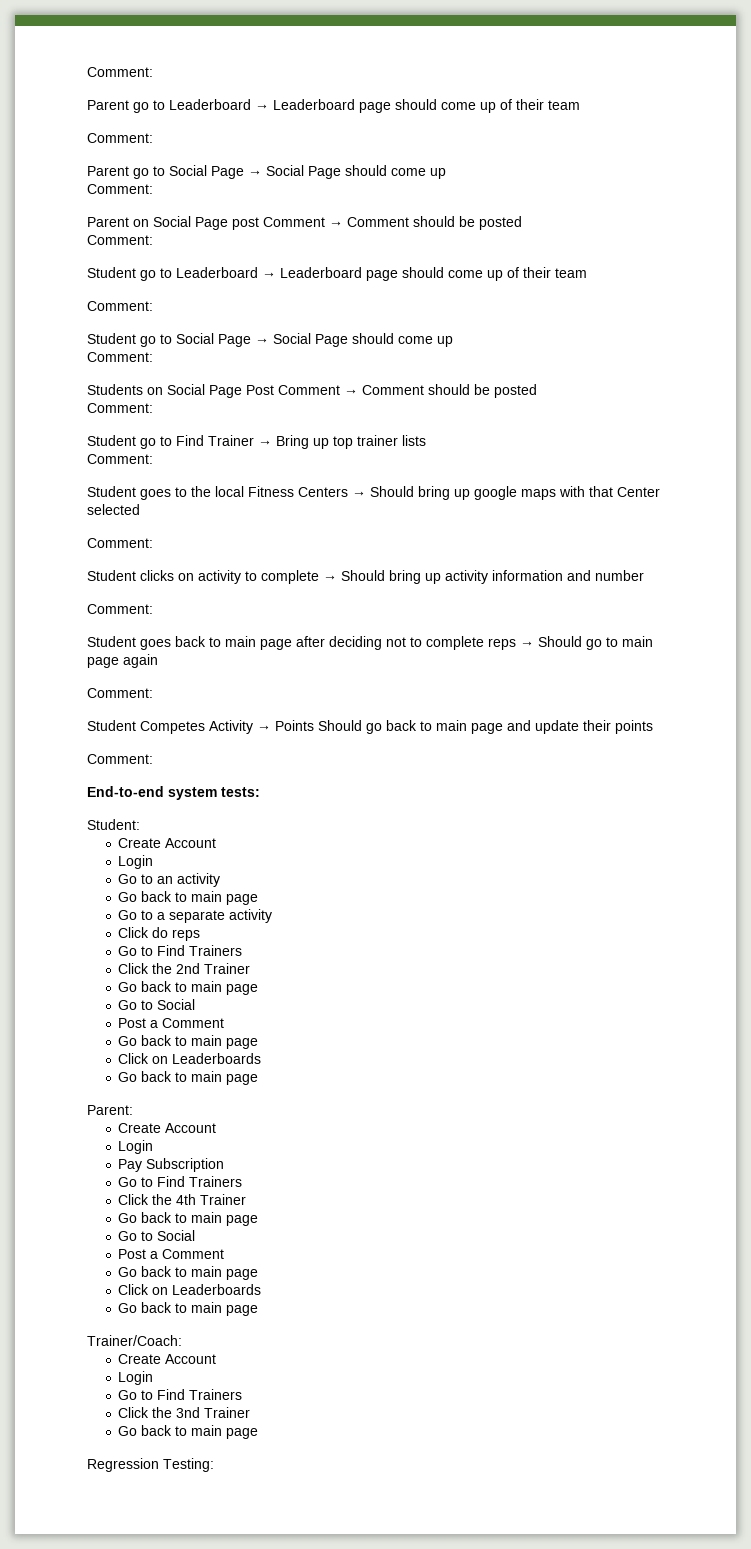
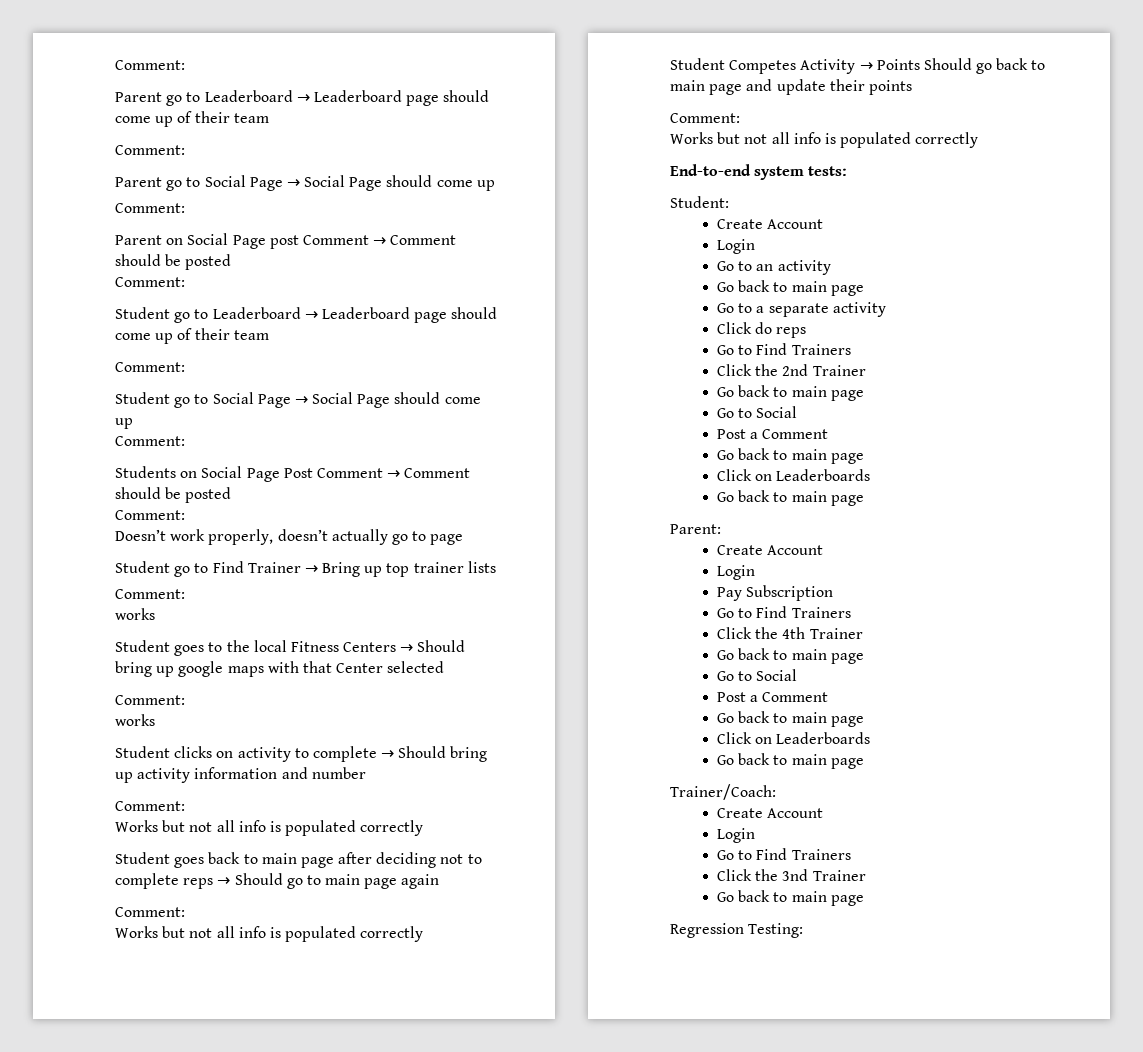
(153, 408) none -> [115,529,464,545] // Doesn’t work properly, doesn’t actually go to page
(153, 459) none -> [115,608,155,620] // works
(153, 543) none -> [115,714,155,726] // works
(153, 609) none -> [115,820,424,836] // Works but not all info is populated correctly
(153, 693) none -> [115,926,424,942] // Works but not all info is populated correctly
(153, 759) none -> [670,132,979,148] // Works but not all info is populated correctly

